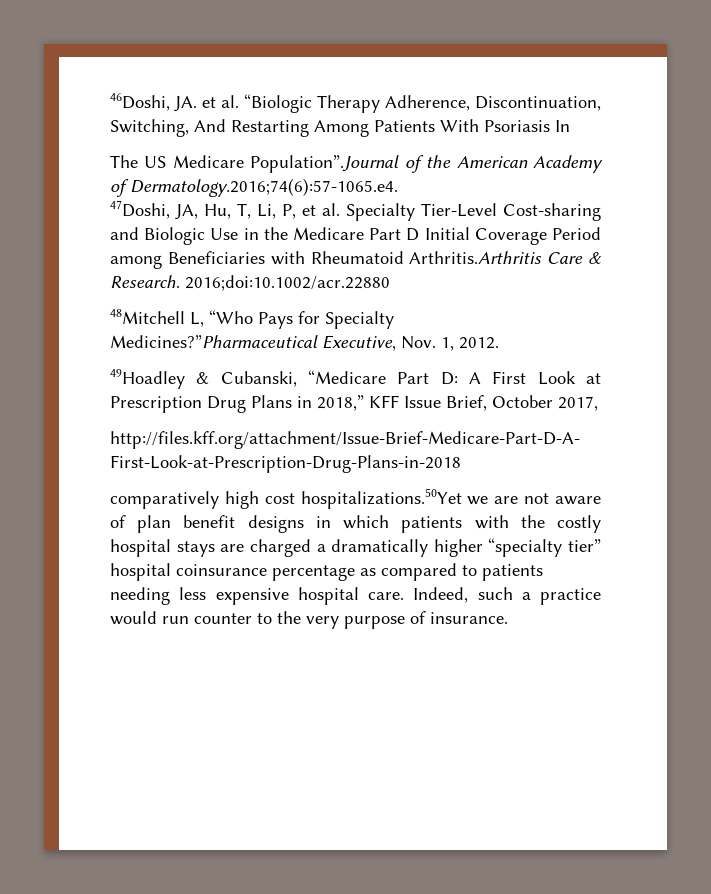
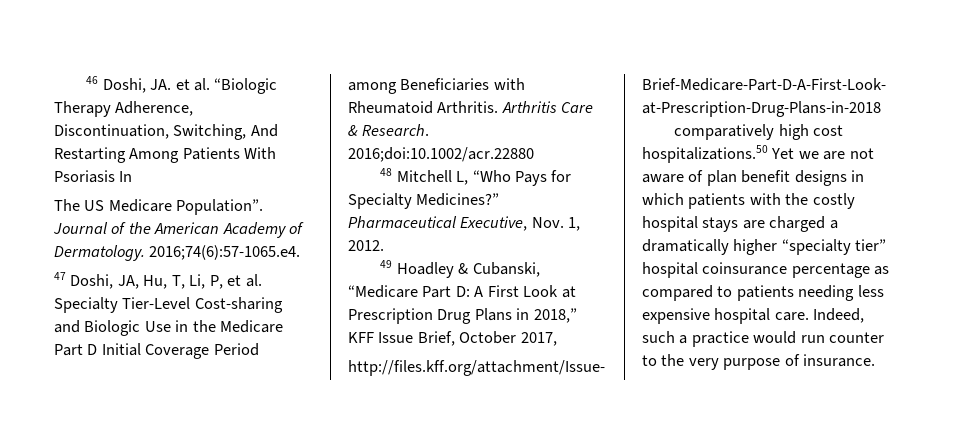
[110,93,170,111] 46Doshi, -> [86,76,146,93] 46 Doshi,
[250,155,400,173] Population”.Journal -> [176,199,264,215] [53,222,108,234] Population”. Journal
[130,178,398,197] [110,200,170,219] Dermatology.2016;74(6):57-1065.e4. // 47Doshi, -> [54,245,301,261] [54,272,114,289] Dermatology. 2016;74(6):57-1065.e4. // 47 Doshi,
[409,251,543,264] Arthritis.Arthritis -> [437,101,557,113] Arthritis. Arthritis
[110,309,185,324] 48Mitchell -> [380,168,452,182] 48 Mitchell
[110,335,318,348] Medicines?”Pharmaceutical -> [416,193,500,206] [348,216,457,228] Medicines?” Pharmaceutical
[110,369,185,389] 49Hoadley -> [380,260,454,278] 49 Hoadley
[300,488,462,509] hospitalizations.50Yet -> [642,145,795,163] hospitalizations.50 Yet

